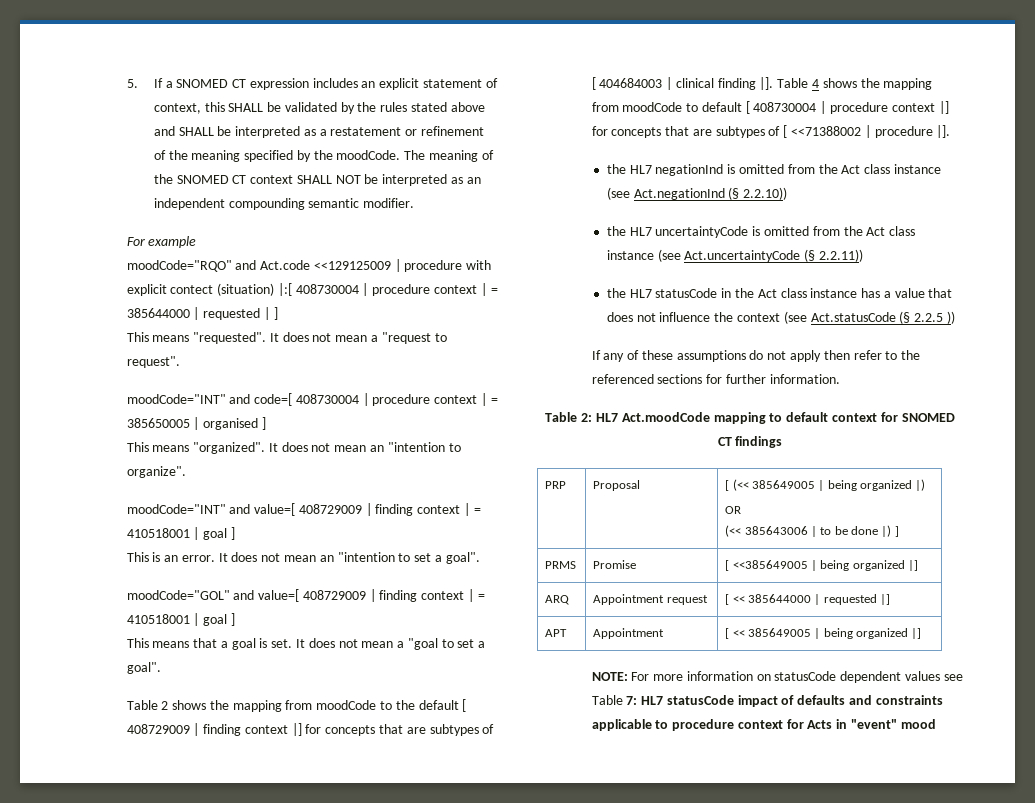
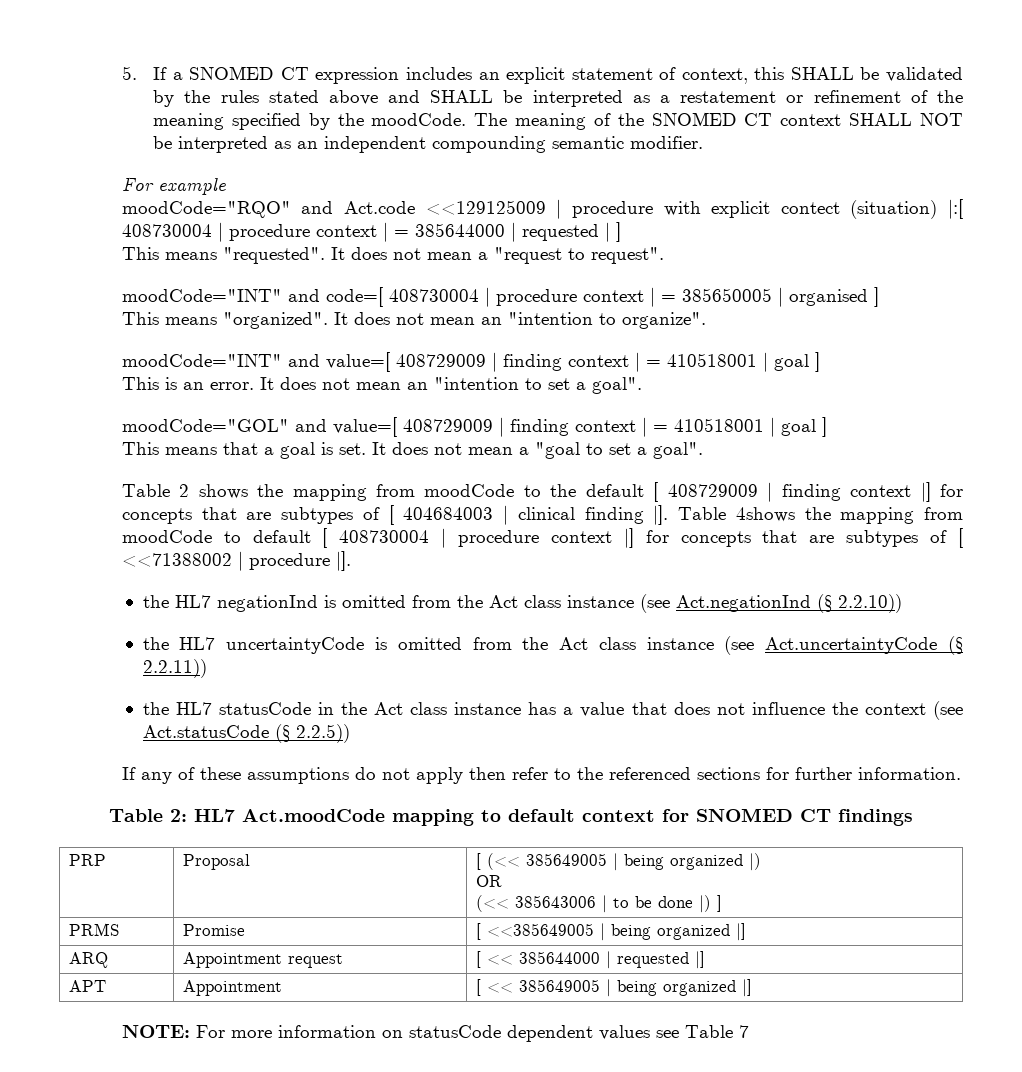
[811,78,857,88] 4 shows -> [735,507,795,522] 4shows
[914,311,955,324] 2.2.5 )) -> [295,724,350,743] 2.2.5))
[626,695,943,707] [591,719,936,731] 7: HL7 statusCode impact of defaults and constraints applicable to procedure context for Acts in "event" mood -> [738,1025,749,1038] 7

